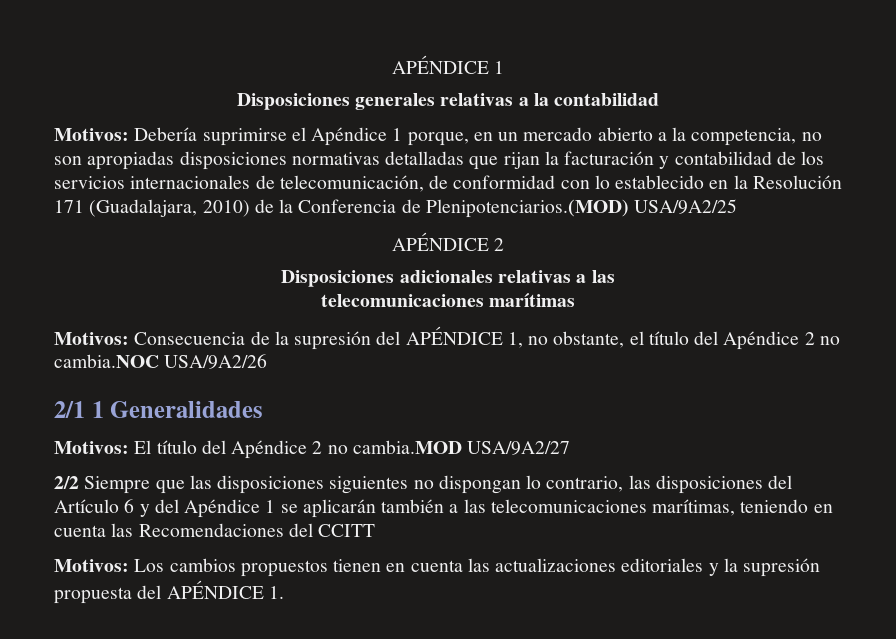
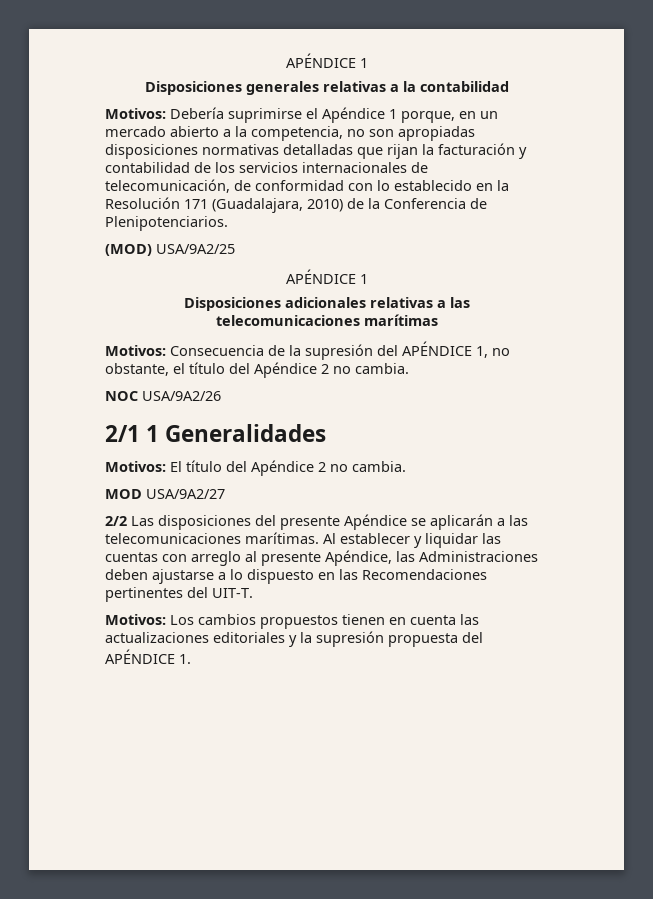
[425,199,629,218] Plenipotenciarios.(MOD) -> [105,216,228,231] [105,244,152,256] Plenipotenciarios. // (MOD)
[494,238,505,251] 2 -> [360,274,368,284] 1
[54,354,159,368] cambia.NOC -> [355,363,409,374] [105,391,138,401] cambia. // NOC
[352,440,462,454] cambia.MOD -> [352,461,406,472] [105,489,142,499] cambia. // MOD
[84,475,793,494] [54,499,276,518] Siempre que las disposiciones siguientes no dispongan lo contrario, las disposiciones del Artículo 6 y del Apéndice 1 -> [131,514,407,530] Las disposiciones del presente Apéndice
[381,499,445,513] también -> (493, 522) none
[652,499,833,516] [54,523,376,537] marítimas, teniendo en cuenta las Recomendaciones del CCITT -> [245,532,501,548] [105,550,538,566] [105,569,487,584] [105,587,253,602] marítimas. Al establecer y liquidar las cuentas con arreglo al presente Apéndice, las Administraciones deben ajustarse a lo dispuesto en las Recomendaciones pertinentes del UIT-T.

